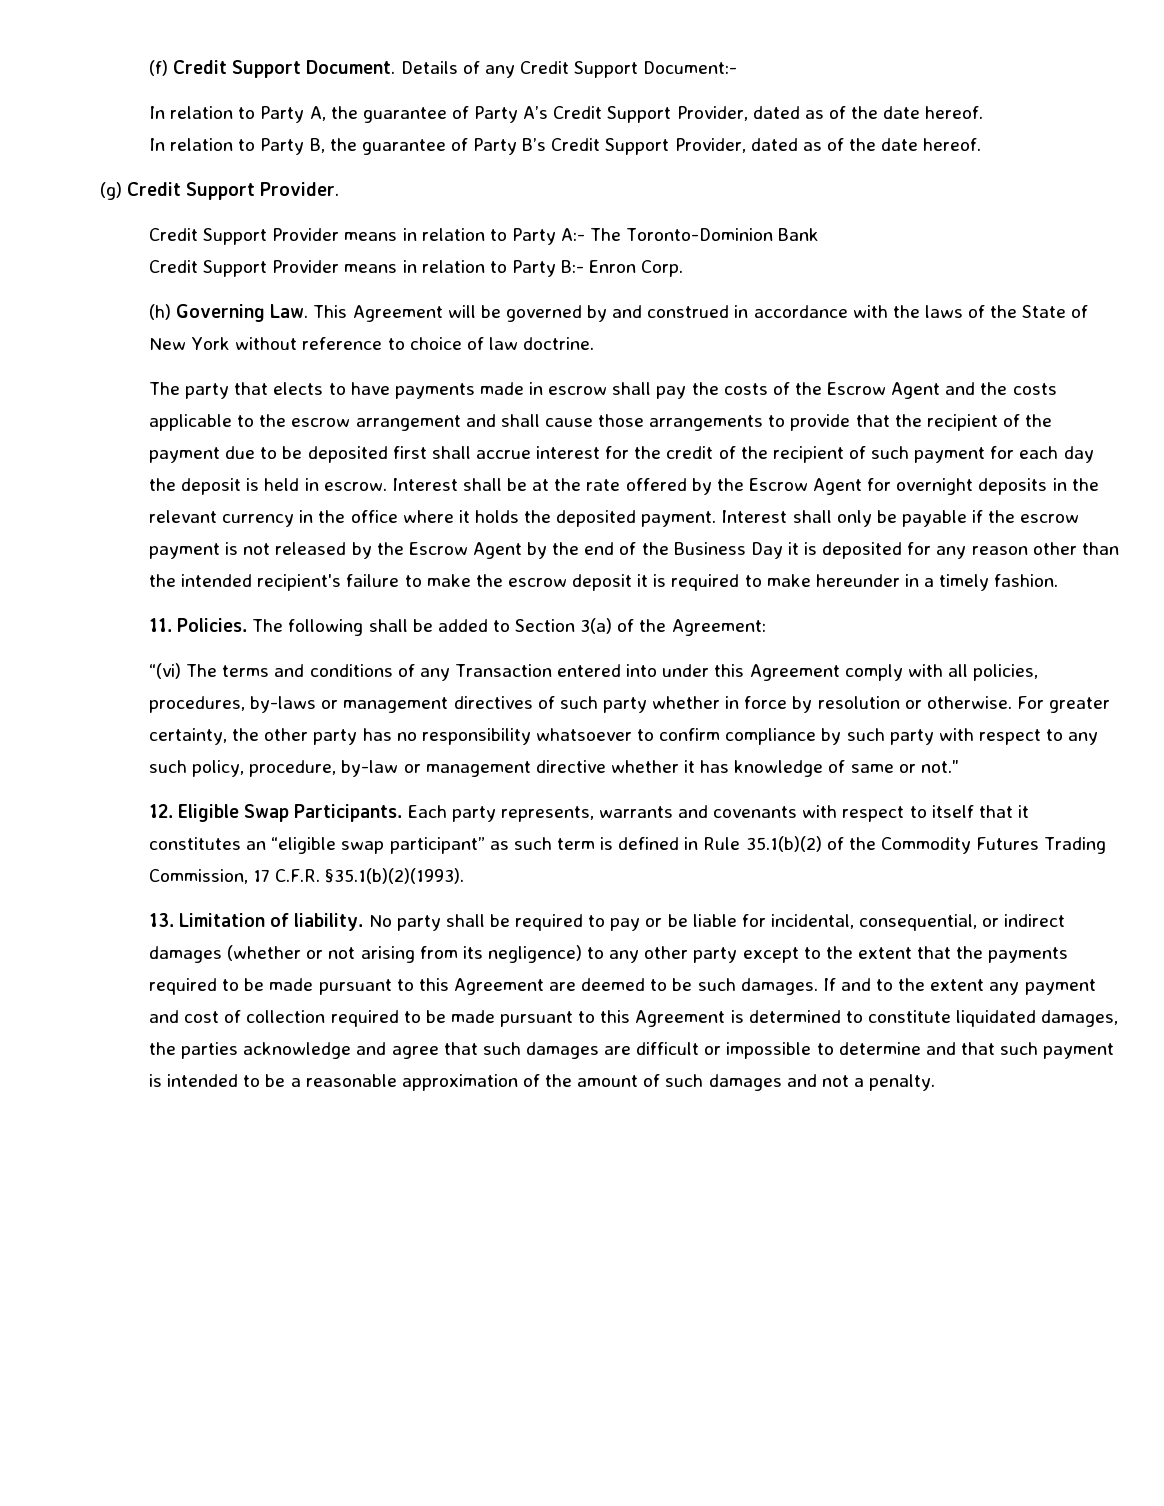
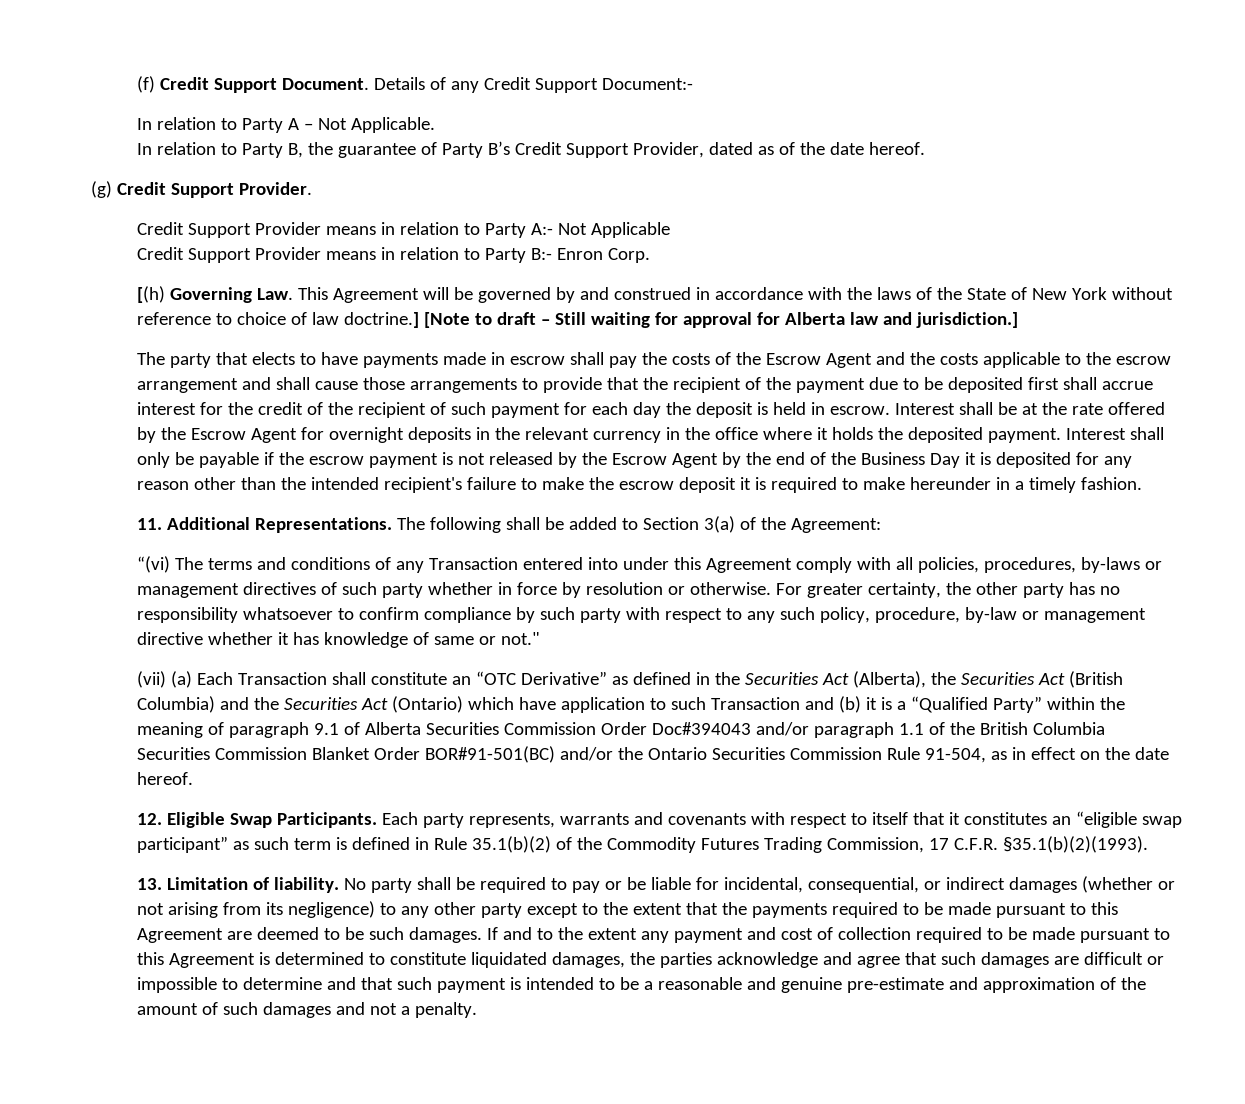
[309,106,984,123] A, the guarantee of Party A’s Credit Support Provider, dated as of the date hereof. -> [287,117,435,133] A – Not Applicable.
[590,228,820,241] The Toronto-Dominion Bank -> [557,222,670,238] Not Applicable
[149,304,172,320] (h) -> [136,286,165,303] [(h)
[523,337,595,350] doctrine. -> [343,312,1018,328] doctrine.] [Note to draft – Still waiting for approval for Alberta law and jurisdiction.]
[177,618,248,632] Policies. -> [166,517,392,533] Additional Representations.
(959, 766) none -> [136,671,1123,688] [136,696,1125,713] [136,722,1105,738] [136,746,1169,763] [136,772,193,785] // (vii) (a) Each Transaction shall constitute an “OTC Derivative” as defined in the Securities Act (Alberta), the Securities Act (British Columbia) and the Securities Act (Ontario) which have application to such Transaction and (b) it is a “Qualified Party” within the meaning of paragraph 9.1 of Alberta Securities Commission Order Doc#394043 and/or paragraph 1.1 of the British Columbia Securities Commission Blanket Order BOR#91-501(BC) and/or the Ontario Securities Commission Rule 91-504, as in effect on the date hereof.
(397, 1080) none -> [746,977,978,993] and genuine pre-estimate and

